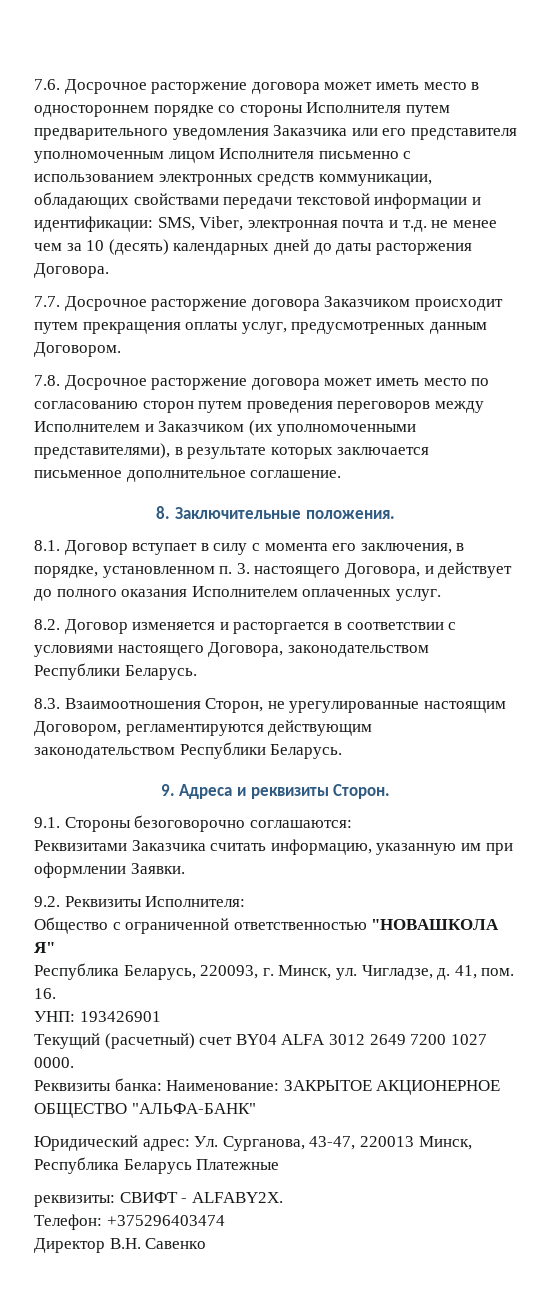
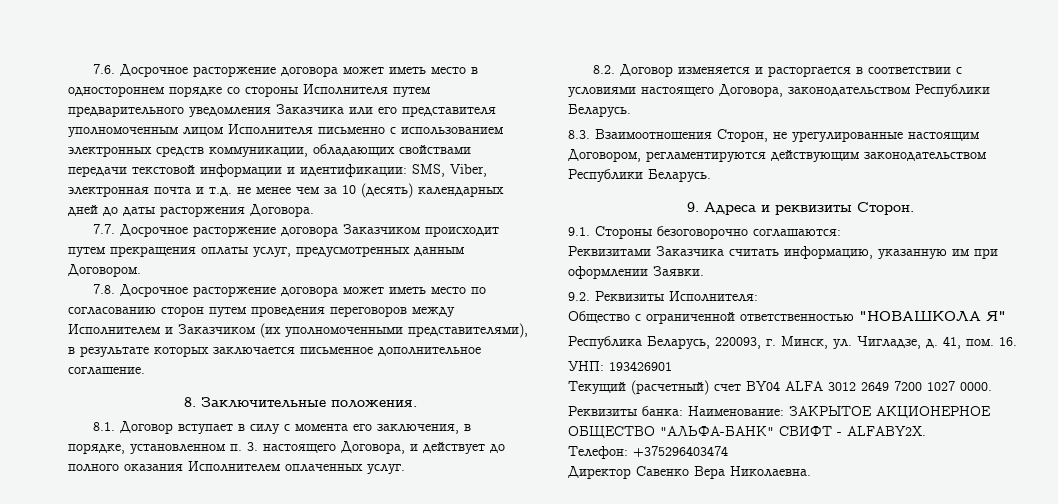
[34,1135,472,1151] [34,1157,280,1174] [34,1195,115,1207] // Юридический адрес: Ул. Сурганова, 43-47, 220013 Минск, Республика Беларусь Платежные // реквизиты: -> (774, 431) none
[109,1238,207,1249] В.Н. Савенко -> [636,466,811,479] Савенко Вера Николаевна.

